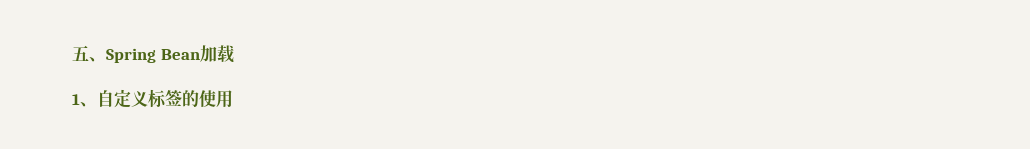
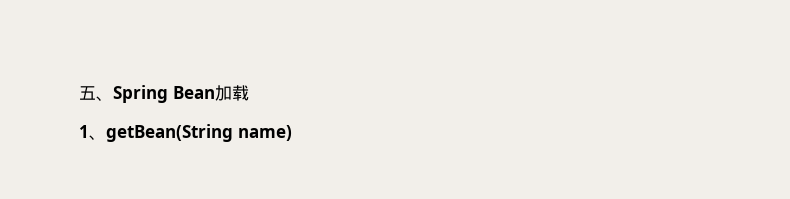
[97,89,233,108] 自定义标签的使用 -> [106,124,292,142] getBean(String name)

